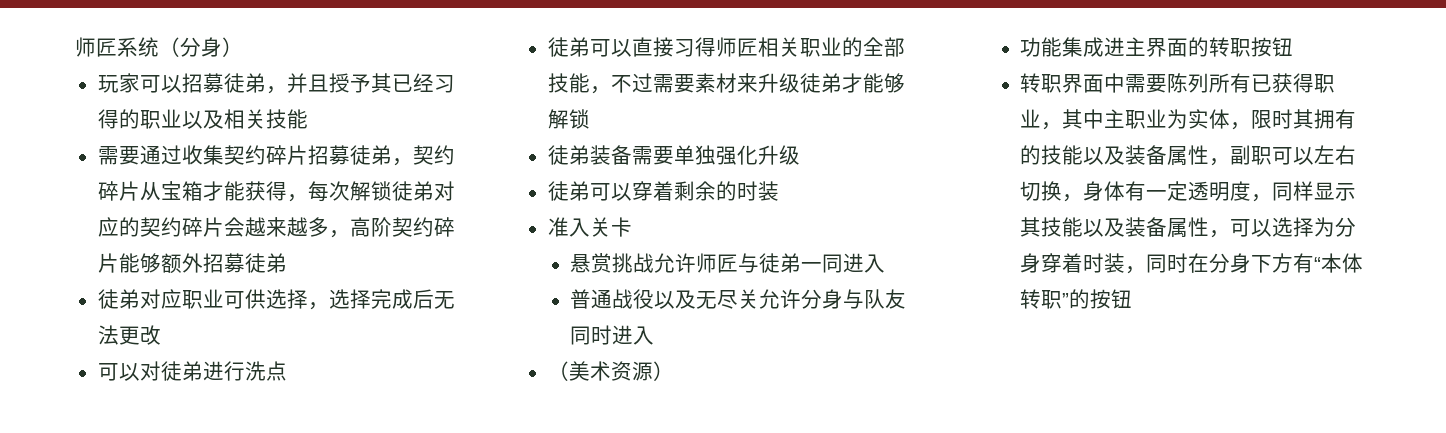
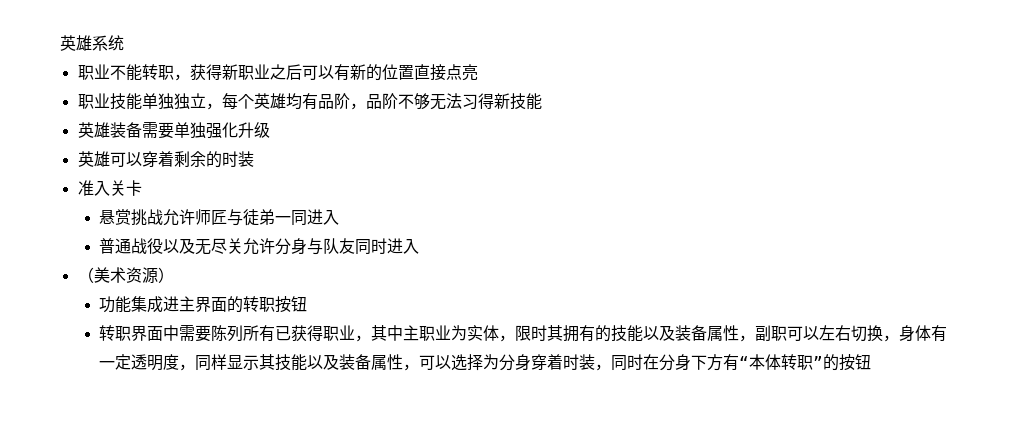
[75,37,117,57] 师匠 -> [60,35,92,51] 英雄
[159,37,243,57] [97,73,455,94] [97,109,308,129] [97,145,455,166] [97,181,455,202] [97,217,455,238] [97,253,287,274] [97,289,455,310] [97,325,161,345] [97,361,287,381] [547,37,905,57] [547,73,905,94] [547,109,590,129] [547,145,590,165] （分身） // 玩家可以招募徒弟，并且授予其已经习得的职业以及相关技能 // 需要通过收集契约碎片招募徒弟，契约碎片从宝箱才能获得，每次解锁徒弟对应的契约碎片会越来越多，高阶契约碎片能够额外招募徒弟 // 徒弟对应职业可供选择，选择完成后无法更改 // 可以对徒弟进行洗点 // 徒弟可以直接习得师匠相关职业的全部技能，不过需要素材来升级徒弟才能够解锁 // 徒弟 -> [77,64,478,81] [77,93,542,110] [77,122,110,138] // 职业不能转职，获得新职业之后可以有新的位置直接点亮 // 职业技能单独独立，每个英雄均有品阶，品阶不够无法习得新技能 // 英雄
[547,181,590,201] 徒弟 -> [77,151,110,167] 英雄

